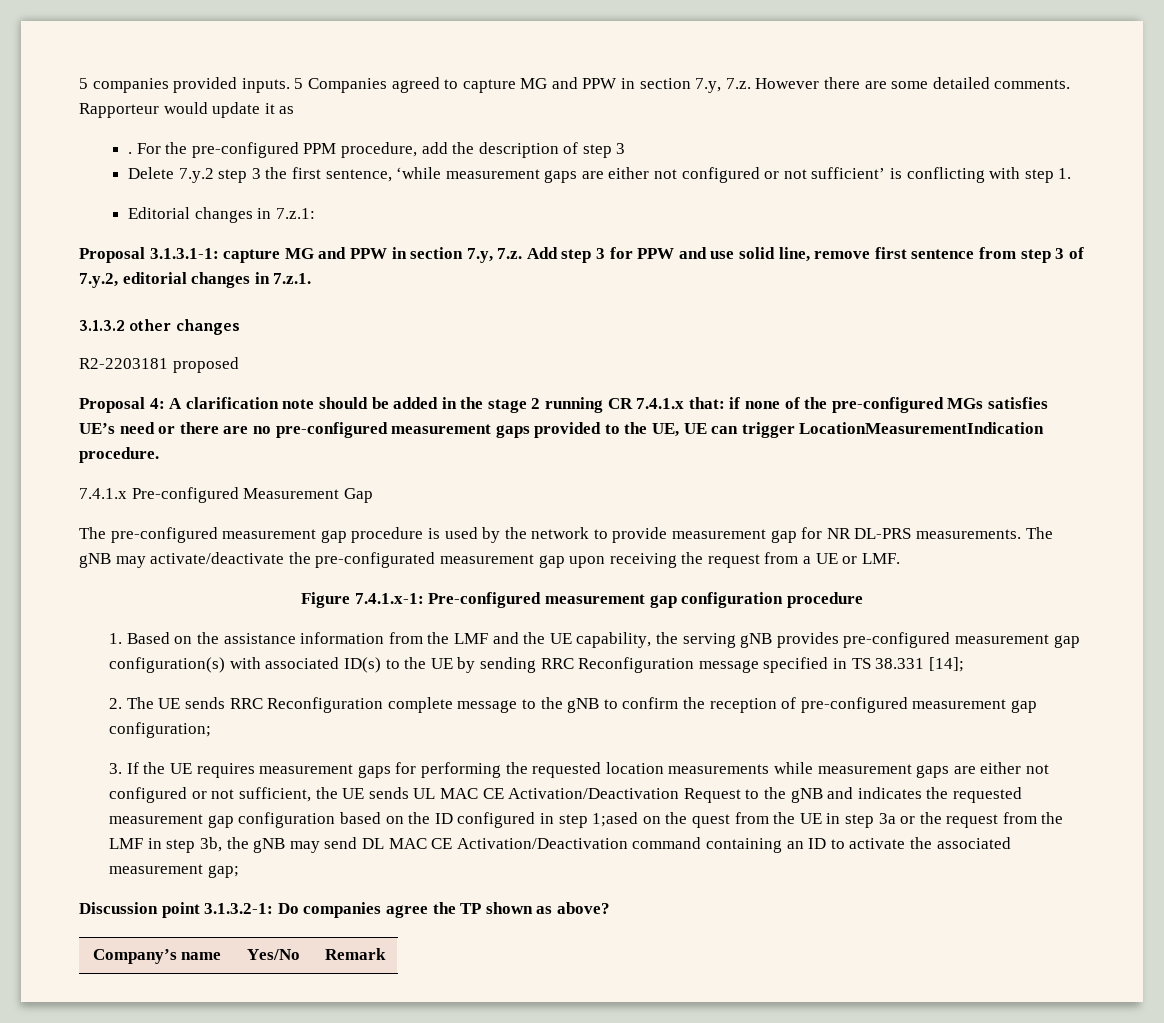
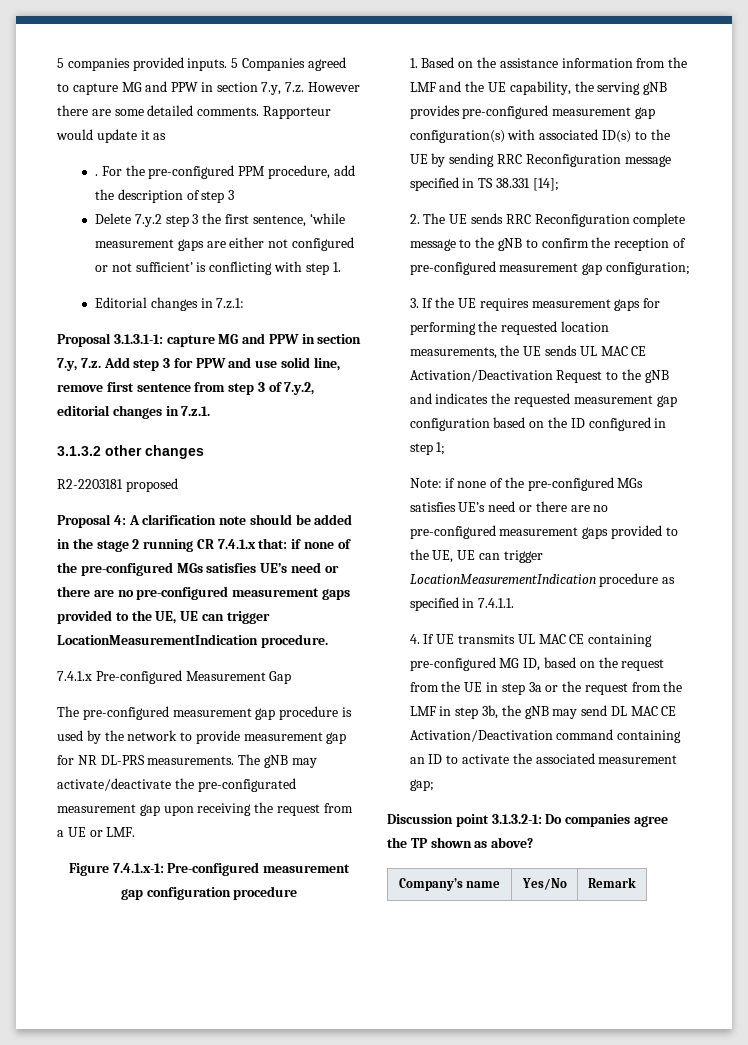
[668,762,1049,778] [109,787,312,803] measurements while measurement gaps are either not configured or not sufficient, -> [409,347,497,359] measurements,
[592,812,730,828] 1;ased on the quest -> [436,442,446,455] [409,477,644,491] [409,501,609,512] [409,525,678,539] [409,549,543,563] [409,573,676,587] [409,597,515,611] [409,634,653,647] [409,657,665,671] 1; // Note: if none of the pre-configured MGs satisfies UE’s need or there are no pre-configured measurement gaps provided to the UE, UE can trigger LocationMeasurementIndication procedure as specified in 7.4.1.1. // 4. If UE transmits UL MAC CE containing pre-configured MG ID, based on the request

